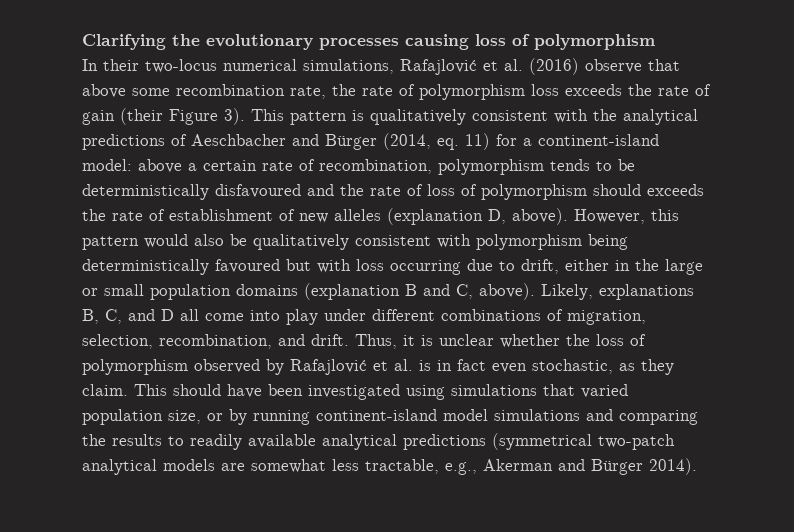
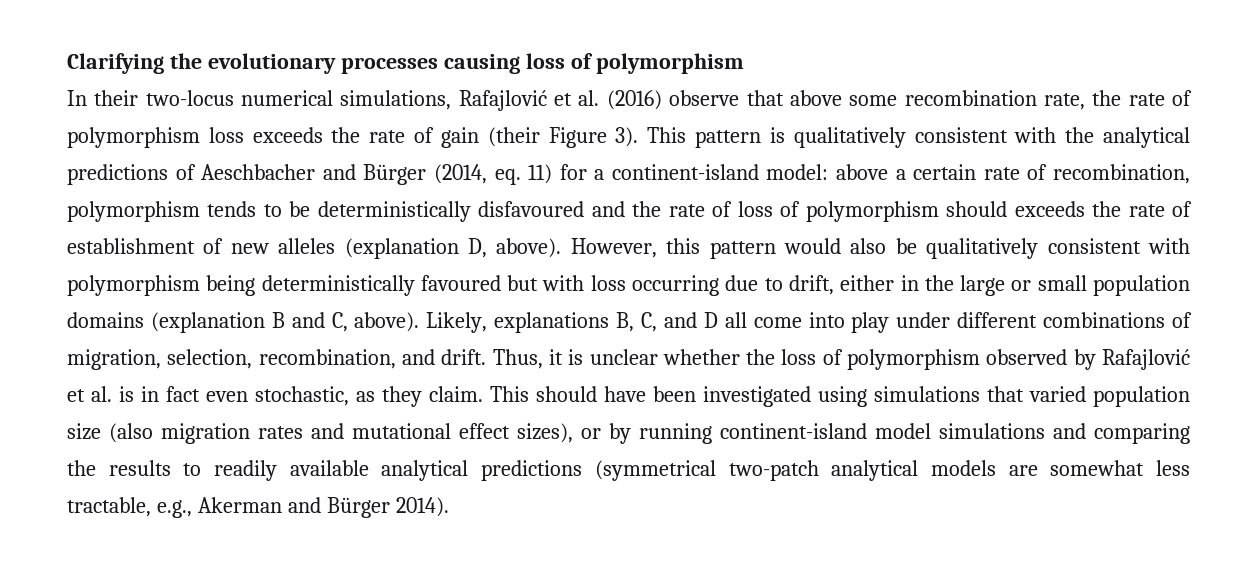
[168,410,201,424] size, -> [67,423,573,444] size (also migration rates and mutational effect sizes),

